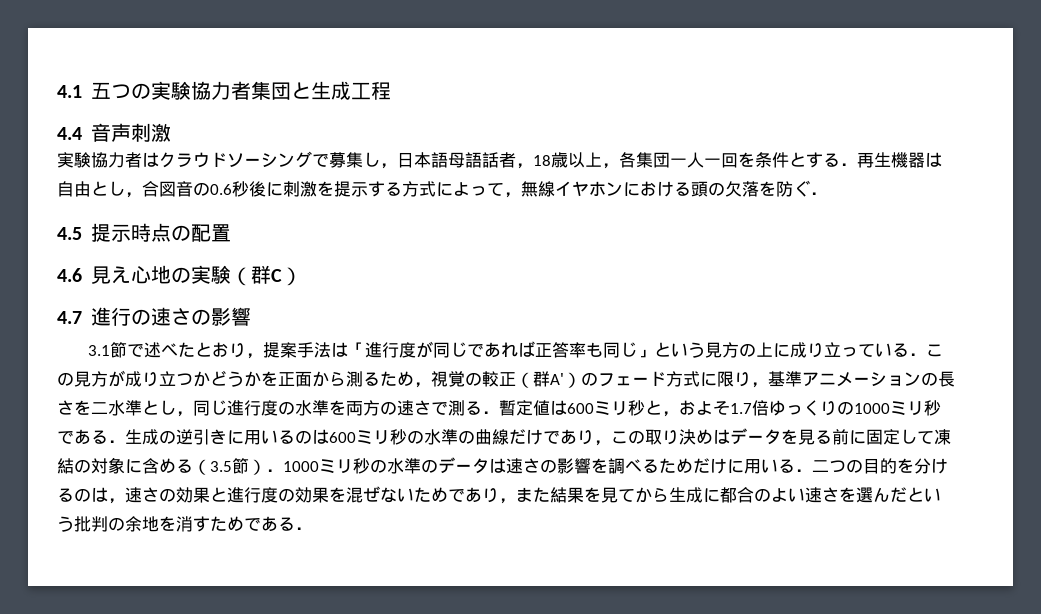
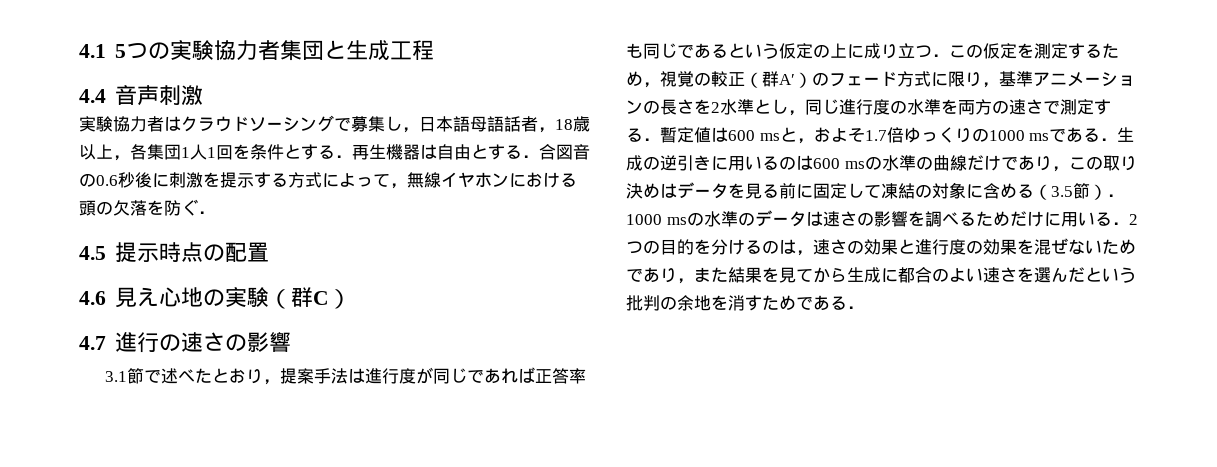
[90,82,111,99] 五 -> [114,44,126,58] 5
[670,152,721,168] 一人一 -> [181,144,216,160] 1人1
[108,181,142,198] し， -> [488,144,539,160] する．
[347,342,365,356] 「 -> (365, 375) none
[636,342,943,358] [57,370,363,387] 」という見方の上に成り立っている．この見方が成り立つかどうかを正面から測 -> [677,43,1085,59] であるという仮定の上に成り立つ．この仮定を測定す
[91,402,108,414] 二 -> [711,102,720,113] 2
(465, 408) none -> [1077,99,1111,115] 定す
[594,400,645,416] ミリ秒 -> [759,133,780,141] ms
[890,400,941,416] ミリ秒 -> [1029,133,1050,141] ms
[356,429,407,445] ミリ秒 -> [844,161,865,169] ms
[319,458,370,474] ミリ秒 -> [666,217,687,225] ms
[812,460,829,472] 二 -> [1128,214,1138,225] 2

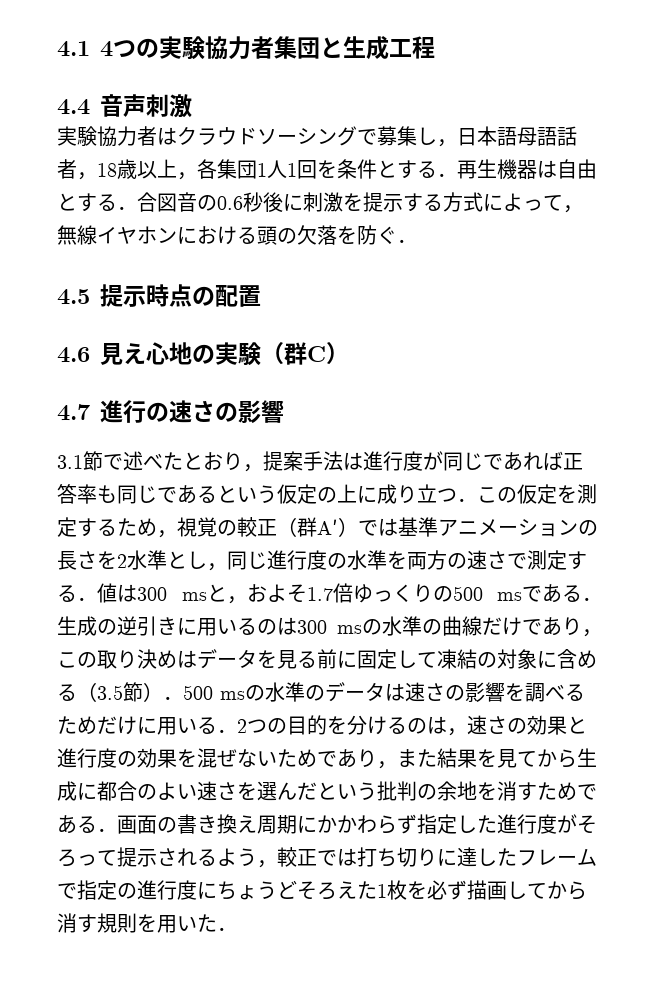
[114,44,126,58] 5 -> [100,41,113,57] 4
[812,71,999,88] のフェード方式に限り， -> [358,518,398,536] では
[660,127,755,143] 暫定値は600 -> [97,583,167,603] 値は300
[988,130,1025,141] 1000 -> [452,586,483,601] 500
[813,158,840,169] 600 -> [297,620,327,634] 300
[626,214,662,225] 1000 -> [183,685,213,700] 500
(864, 307) none -> [117,814,597,834] [57,847,597,868] [57,880,587,900] [57,913,237,933] 画面の書き換え周期にかかわらず指定した進行度がそろって提示されるよう，較正では打ち切りに達したフレームで指定の進行度にちょうどそろえた1枚を必ず描画してから消す規則を用いた．

